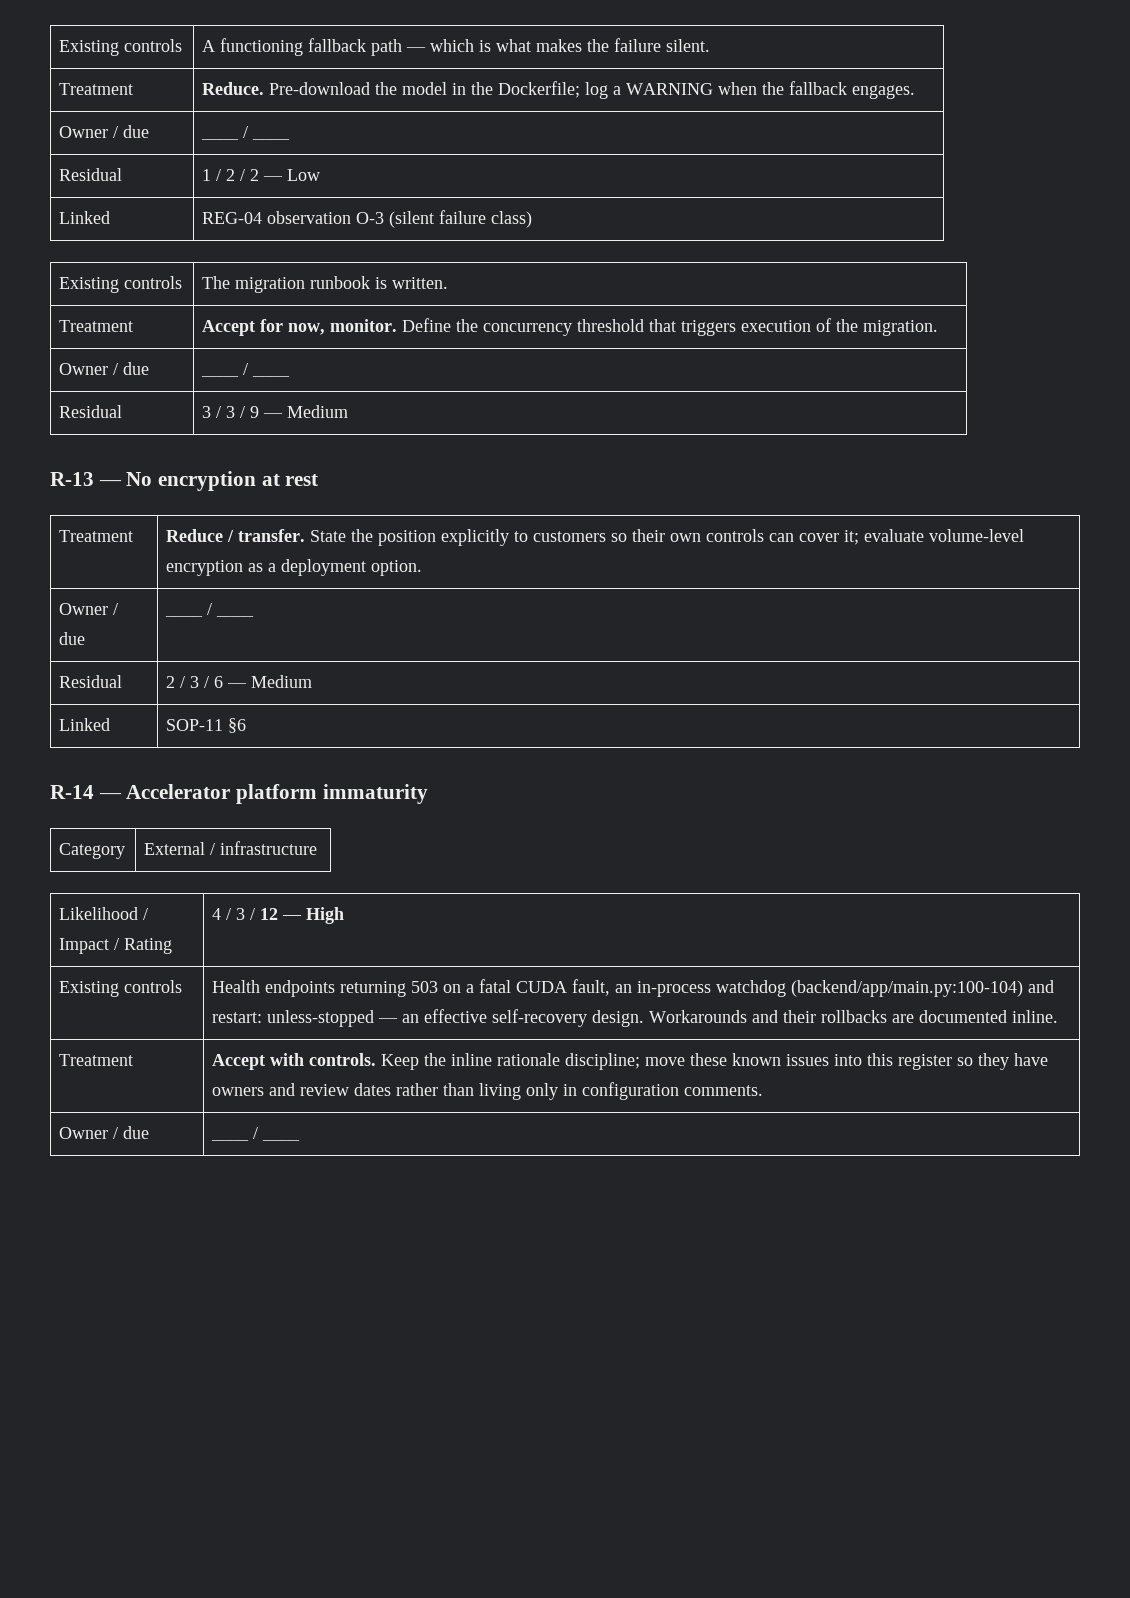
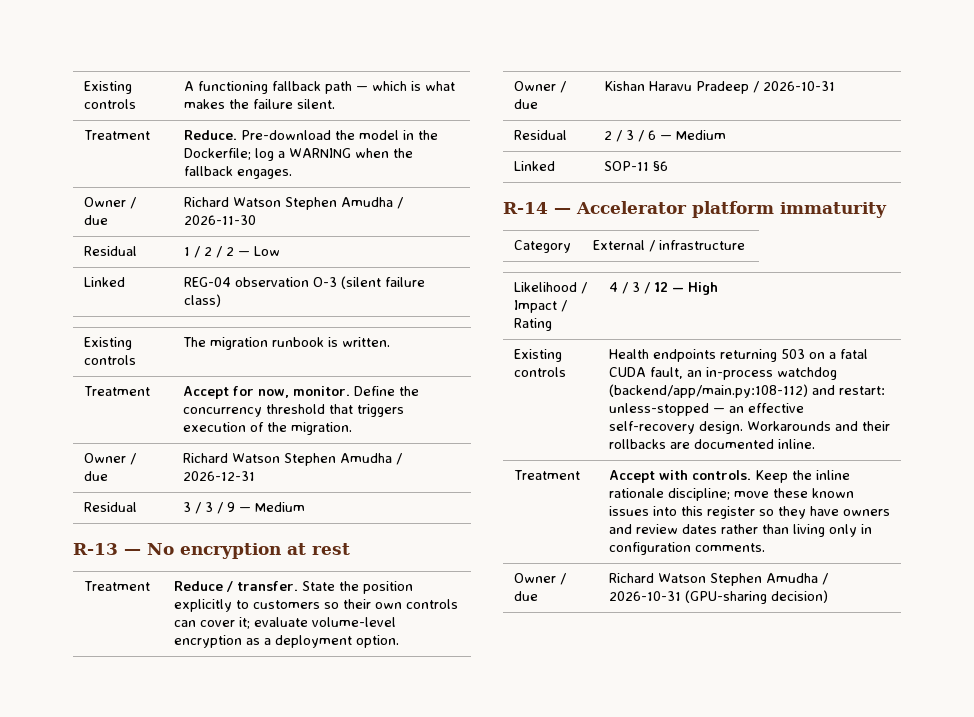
[201,138,240,140] [243,126,249,138] [252,138,291,140] ____ / ____ -> [183,197,403,210] [183,215,256,225] Richard Watson Stephen Amudha / 2026-11-30
[201,375,240,377] [243,363,249,375] [252,375,291,377] ____ / ____ -> [182,453,402,466] [182,471,255,481] Richard Watson Stephen Amudha / 2026-12-31
[165,615,204,617] [207,603,213,615] [216,615,255,617] ____ / ____ -> [603,81,835,94] Kishan Haravu Pradeep / 2026-10-31
[791,980,1024,997] (backend/app/main.py:100-104) -> [608,384,808,398] (backend/app/main.py:108-112)
[211,1139,250,1141] [253,1127,259,1139] [262,1139,301,1141] ____ / ____ -> [608,573,828,586] [608,590,828,604] Richard Watson Stephen Amudha / 2026-10-31 (GPU-sharing decision)

